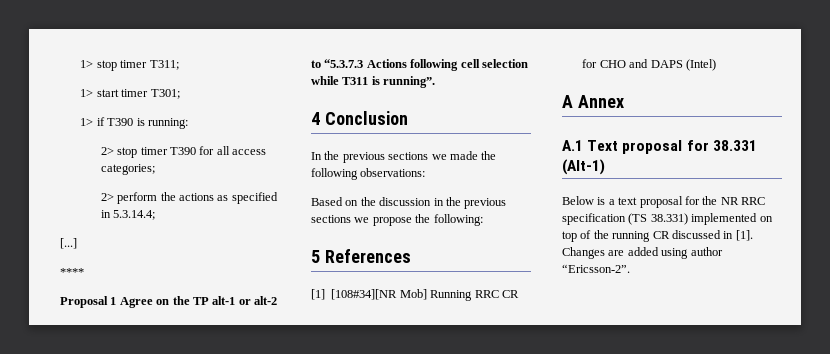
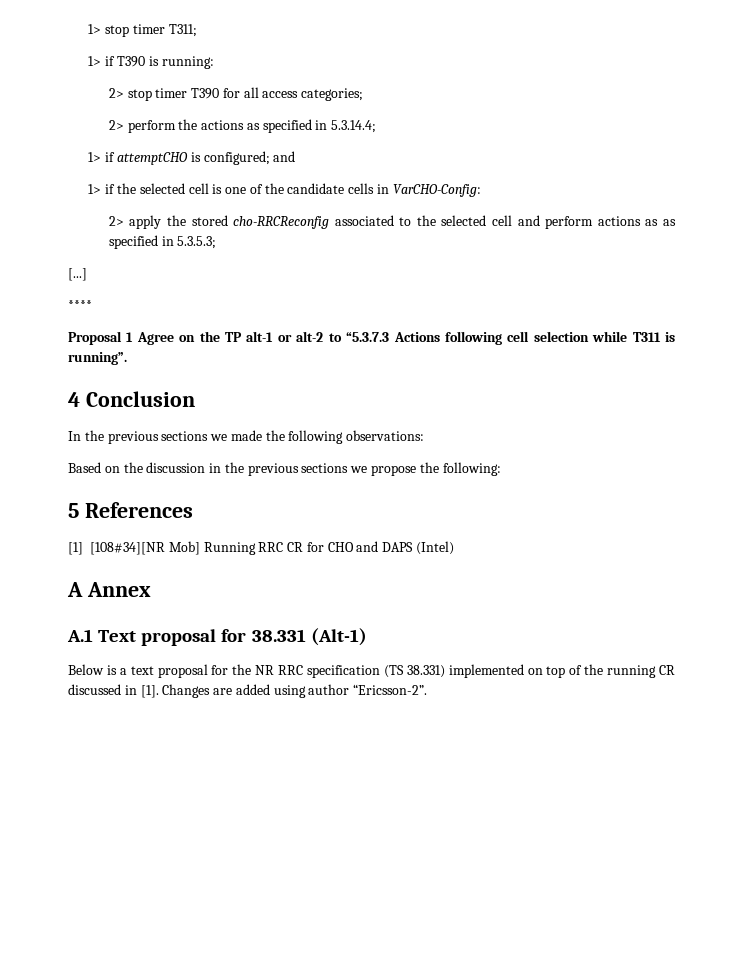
[80,89,180,99] // 1> start timer T301; -> (197, 30) none
(156, 215) none -> [88,151,296,165] [88,183,481,197] [108,215,676,229] [108,235,217,249] // 1> if attemptCHO is configured; and // 1> if the selected cell is one of the candidate cells in VarCHO-Config: // 2> apply the stored cho-RRCReconfig associated to the selected cell and perform actions as as specified in 5.3.5.3;

